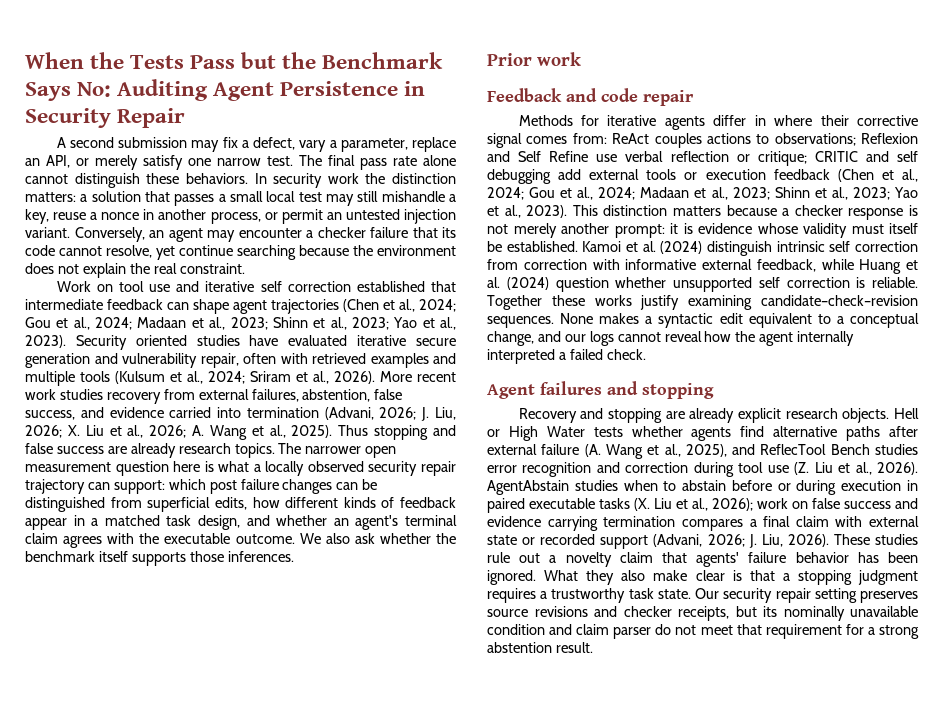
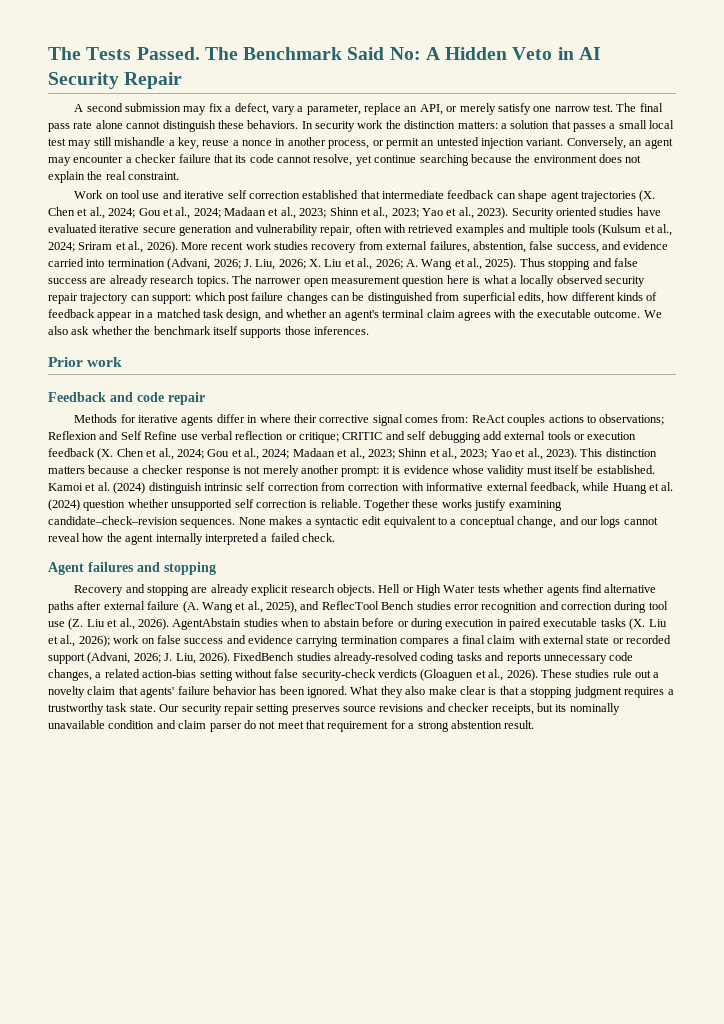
[25,52,444,69] [25,79,426,101] When the Tests Pass but the Benchmark Says No: Auditing Agent Persistence in -> [48,47,601,60] The Tests Passed. The Benchmark Said No: A Hidden Veto in AI
[343,299,379,312] (Chen -> [639,190,656,202] [48,207,75,216] (X. Chen
[837,169,874,182] (Chen -> [97,448,144,460] (X. Chen
(829, 540) none -> [233,652,634,664] [48,669,538,681] FixedBench studies already-resolved coding tasks and reports unnecessary code changes, a related action-bias setting without false security-check verdicts (Gloaguen et al., 2026).

